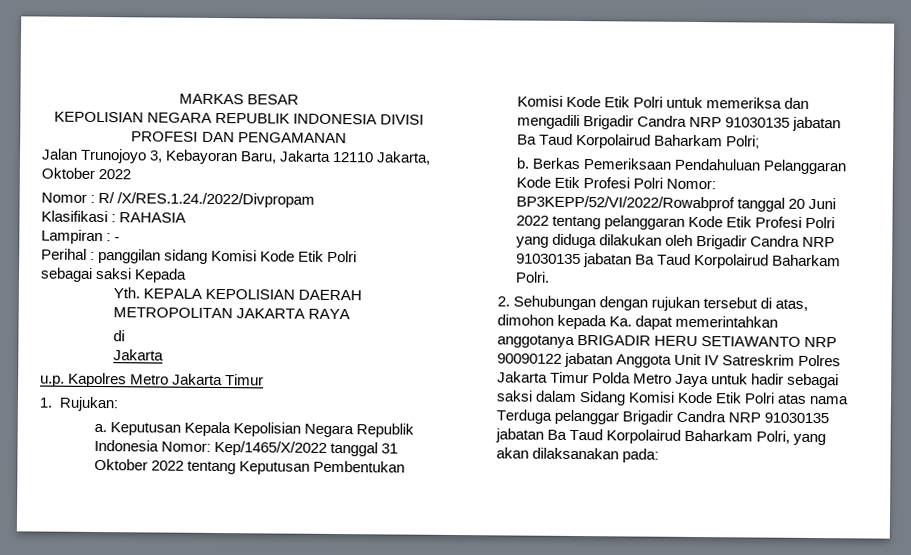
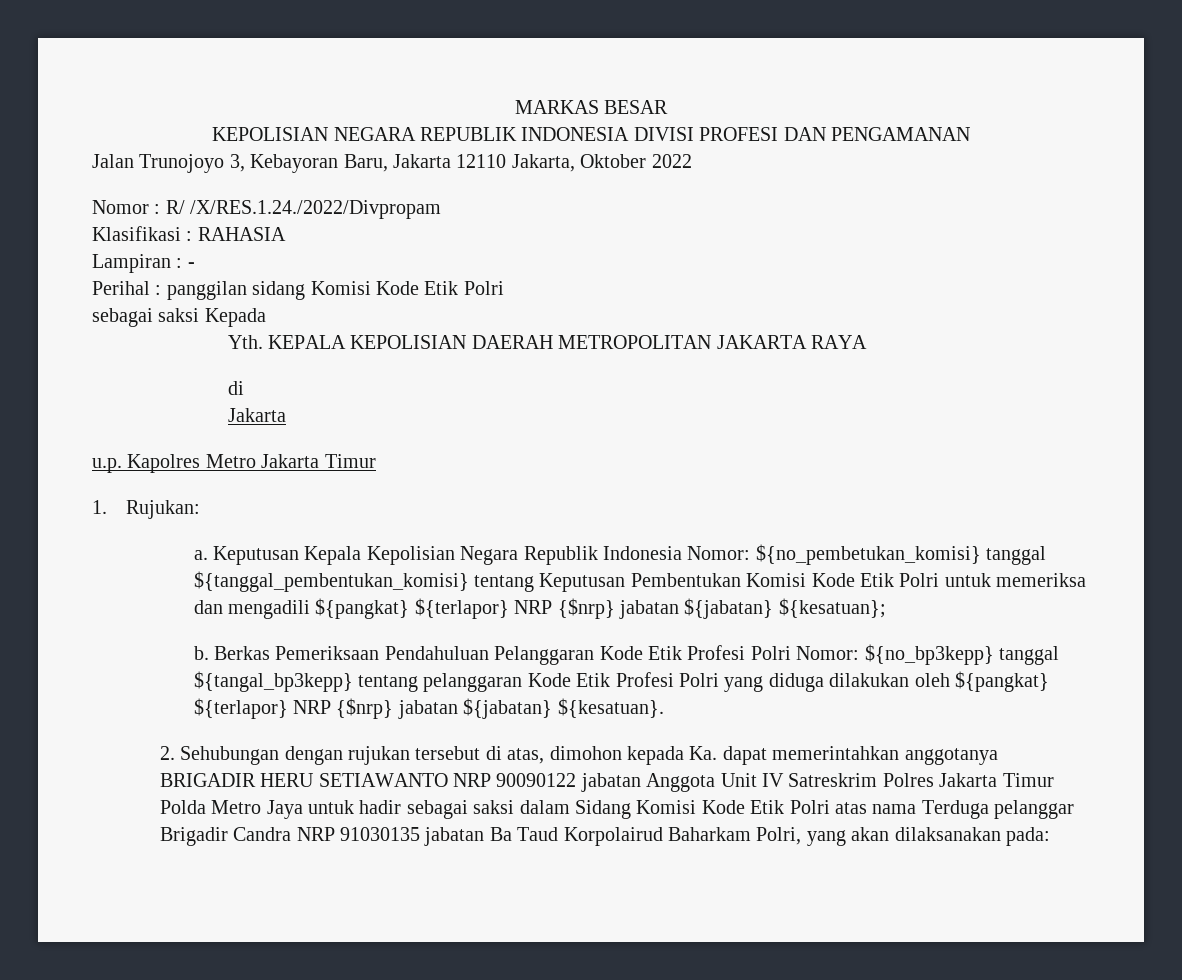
[213,440,399,457] [93,458,184,471] Kep/1465/X/2022 tanggal 31 Oktober 2022 -> [755,544,1047,565] [193,571,469,592] ${no_pembetukan_komisi} tanggal ${tanggal_pembentukan_komisi}
[582,115,842,132] [516,133,761,149] Brigadir Candra NRP 91030135 jabatan Ba Taud Korpolairud Baharkam Polri; -> [315,598,886,619] ${pangkat} ${terlapor} NRP {$nrp} jabatan ${jabatan} ${kesatuan};
[515,195,837,212] [515,215,549,226] BP3KEPP/52/VI/2022/Rowabprof tanggal 20 Juni 2022 -> [864,644,1060,665] [193,671,353,692] ${no_bp3kepp} tanggal ${tangal_bp3kepp}
[696,235,836,250] [515,253,842,269] [514,271,550,283] Brigadir Candra NRP 91030135 jabatan Ba Taud Korpolairud Baharkam Polri. -> [955,671,1050,692] [193,698,664,719] ${pangkat} ${terlapor} NRP {$nrp} jabatan ${jabatan} ${kesatuan}.

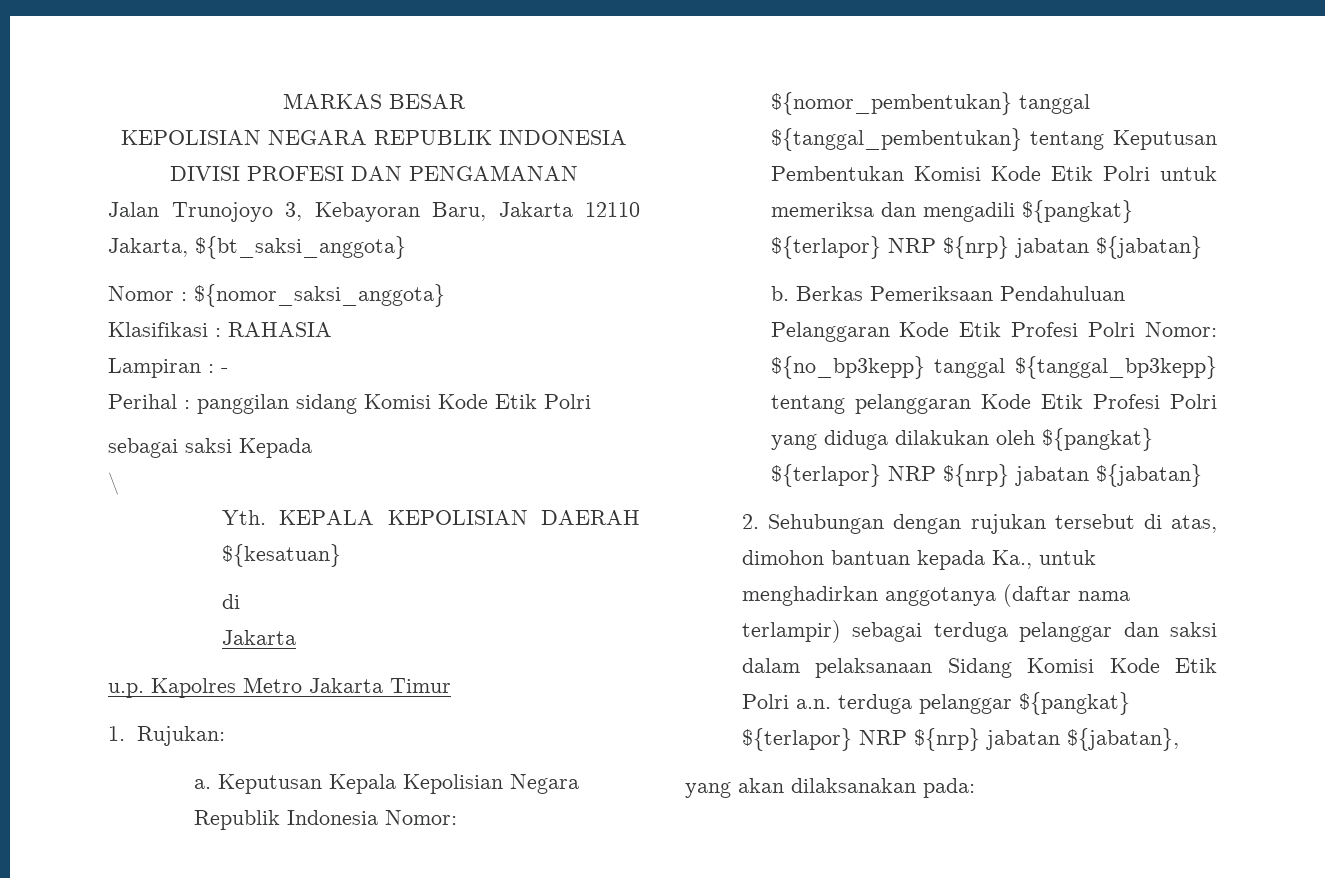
[580,154,692,168] Oktober 2022 -> [195,236,406,259] ${bt_saksi_anggota}
[165,200,442,219] R/ /X/RES.1.24./2022/Divpropam -> [194,284,445,307] ${nomor_saksi_anggota}
(266, 317) none -> [108,472,119,495] // \
[558,335,867,349] METROPOLITAN JAKARTA RAYA -> [222,544,342,567] ${kesatuan}
[755,544,1047,565] [193,571,469,592] ${no_pembetukan_komisi} tanggal ${tanggal_pembentukan_komisi} -> [770,92,1090,115] [770,128,1022,151] ${nomor_pembentukan} tanggal ${tanggal_pembentukan}
[557,598,886,619] {$nrp} jabatan ${jabatan} ${kesatuan}; -> [942,236,1202,259] ${nrp} jabatan ${jabatan}
[193,671,353,692] ${tangal_bp3kepp} -> [1015,356,1217,379] ${tanggal_bp3kepp}
[336,698,664,719] {$nrp} jabatan ${jabatan} ${kesatuan}. -> [942,464,1202,487] ${nrp} jabatan ${jabatan}
[626,746,998,765] [159,773,1054,792] [159,800,468,819] kepada Ka. dapat memerintahkan anggotanya BRIGADIR HERU SETIAWANTO NRP 90090122 jabatan Anggota Unit IV Satreskrim Polres Jakarta Timur Polda Metro Jaya untuk hadir sebagai -> [831,550,1097,570] [742,584,1131,607] [742,620,1159,643] bantuan kepada Ka., untuk menghadirkan anggotanya (daftar nama terlampir) sebagai terduga pelanggar dan
(570, 807) none -> [815,658,933,678] pelaksanaan
[834,800,1075,819] [159,827,802,846] atas nama Terduga pelanggar Brigadir Candra NRP 91030135 jabatan Ba Taud Korpolairud Baharkam Polri, -> [796,692,1131,715] [742,728,1180,751] a.n. terduga pelanggar ${pangkat} ${terlapor} NRP ${nrp} jabatan ${jabatan}, //

